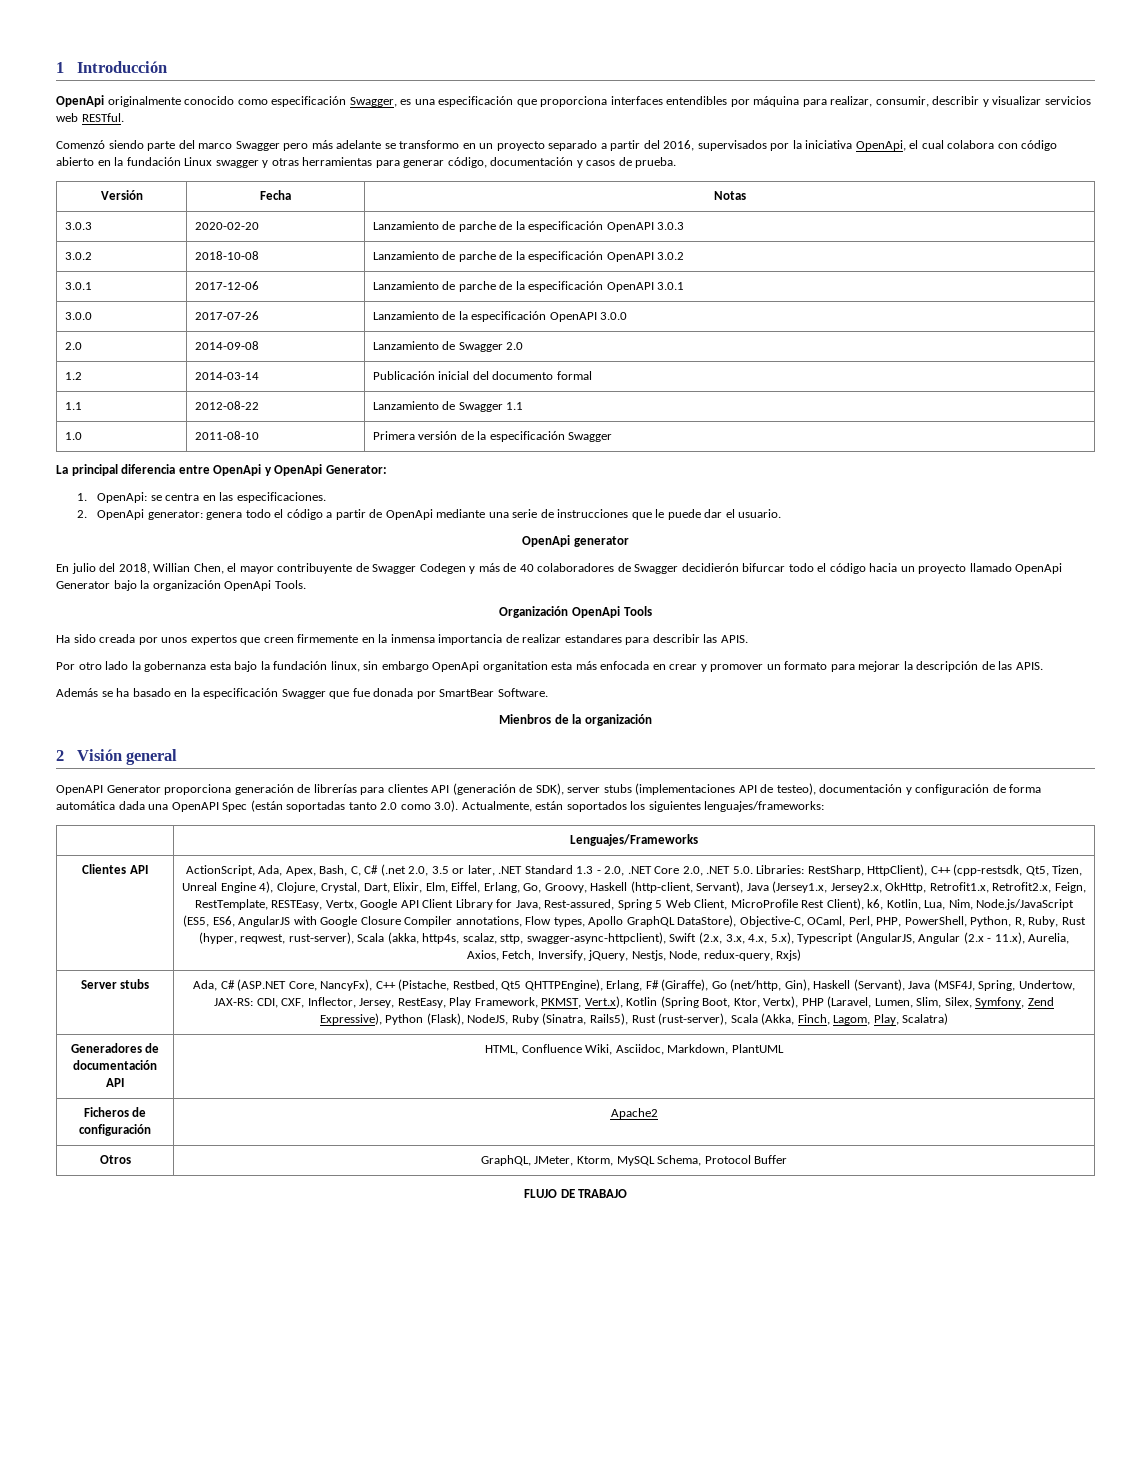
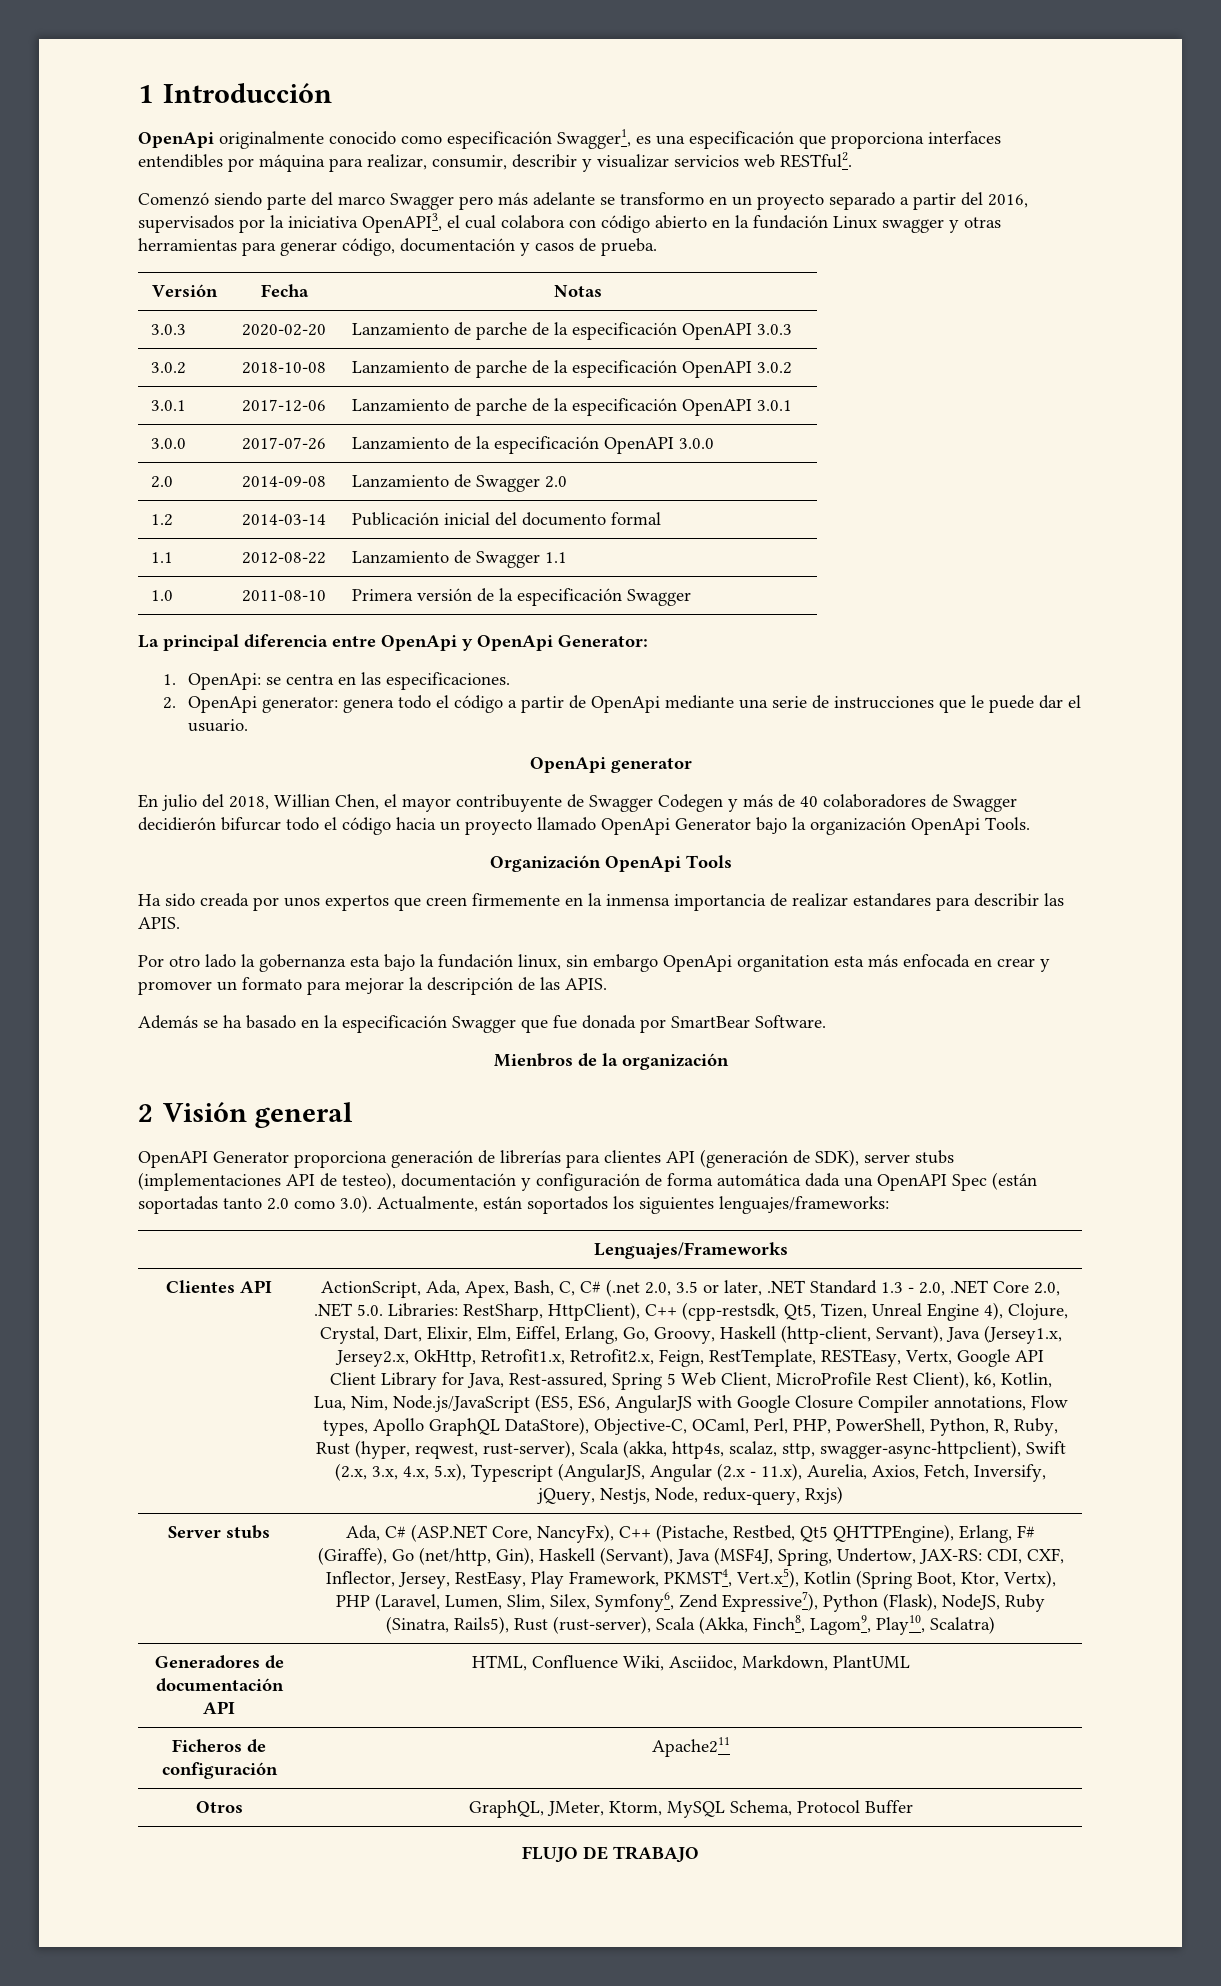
[349,97,397,107] Swagger, -> [557,129,631,149] Swagger1,
[81,113,124,122] RESTful. -> [780,152,852,168] RESTful2.
[855,140,906,151] OpenApi, -> [362,213,442,233] OpenAPI3,
[541,996,623,1008] PKMST, Vert.x), -> [663,1568,799,1588] PKMST4, Vert.x5),
[975,997,1054,1008] [319,1013,382,1025] Symfony, Zend Expressive), -> [595,1591,818,1612] Symfony6, Zend Expressive7),
[797,1014,899,1025] Finch, Lagom, Play, -> [753,1615,925,1635] Finch8, Lagom9, Play10,
[610,1108,658,1119] Apache2 -> [651,1737,730,1757] Apache211

